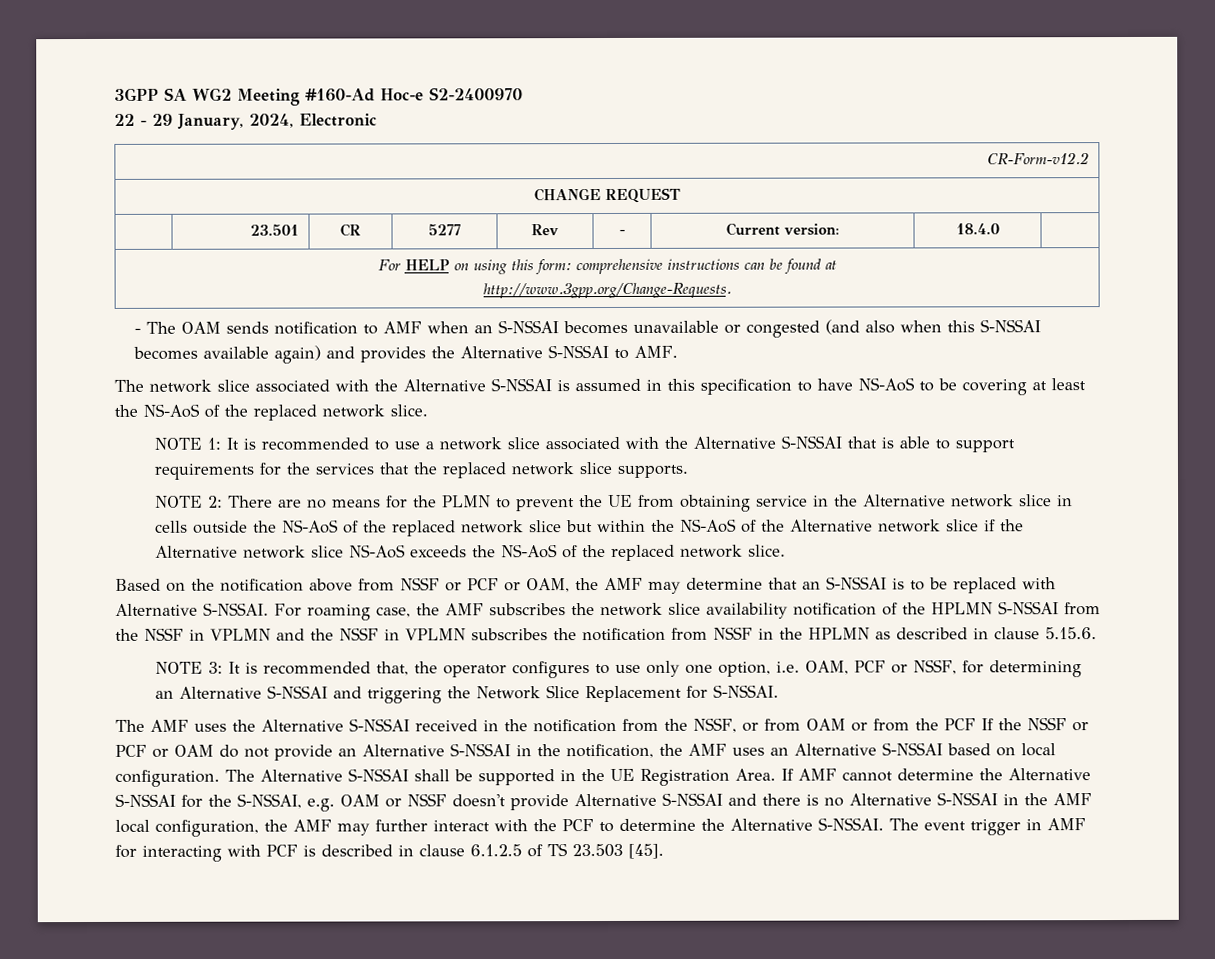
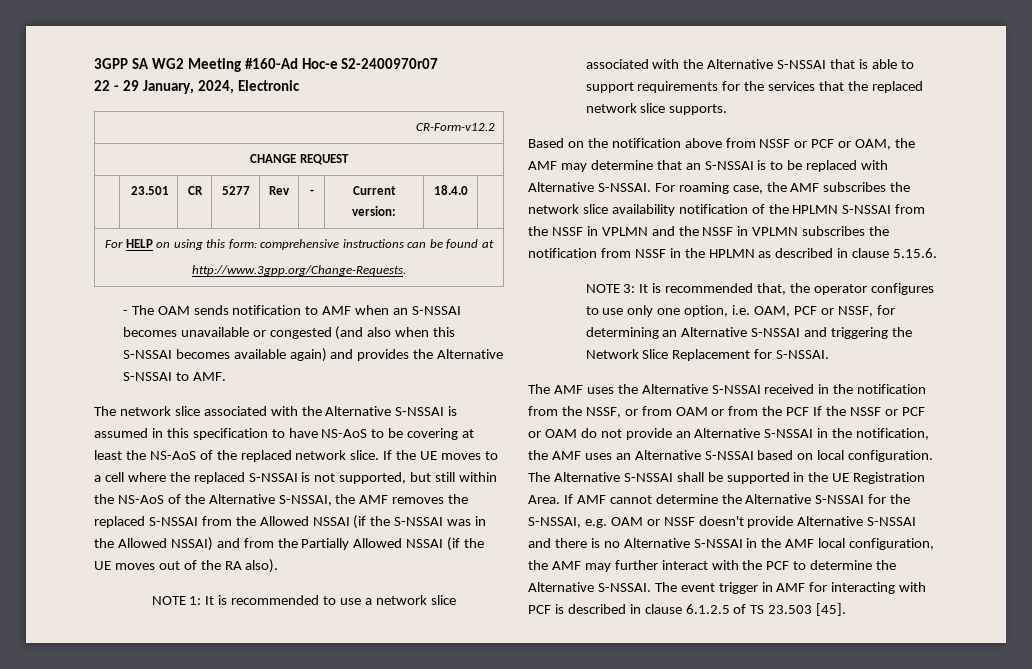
[429,87,523,101] S2-2400970 -> [341,58,439,69] S2-2400970r07
(428, 410) none -> [383,450,498,460] [94,472,498,484] [94,494,469,506] [94,515,487,529] [94,537,485,551] [94,559,279,573] If the UE moves to a cell where the replaced S-NSSAI is not supported, but still within the NS-AoS of the Alternative S-NSSAI, the AMF removes the replaced S-NSSAI from the Allowed NSSAI (if the S-NSSAI was in the Allowed NSSAI) and from the Partially Allowed NSSAI (if the UE moves out of the RA also).
[154,494,1073,512] [154,518,1024,537] [154,544,786,561] // NOTE 2: There are no means for the PLMN to prevent the UE from obtaining service in the Alternative network slice in cells outside the NS-AoS of the replaced network slice but within the NS-AoS of the Alternative network slice if the Alternative network slice NS-AoS exceeds the NS-AoS of the replaced network slice. -> (728, 109) none

